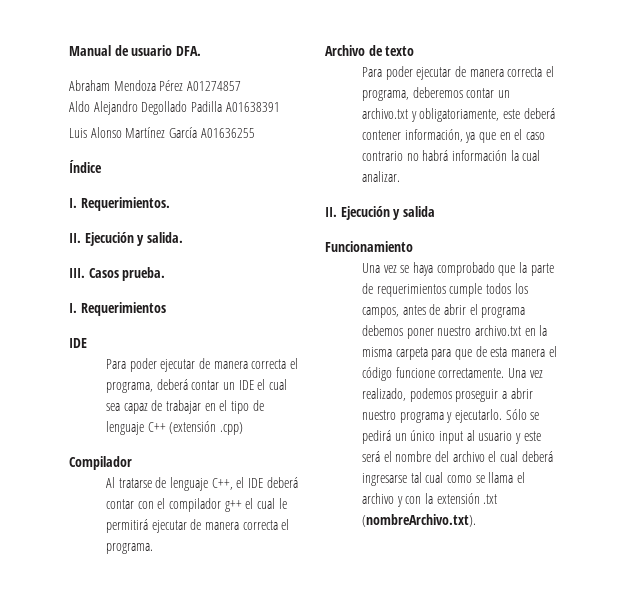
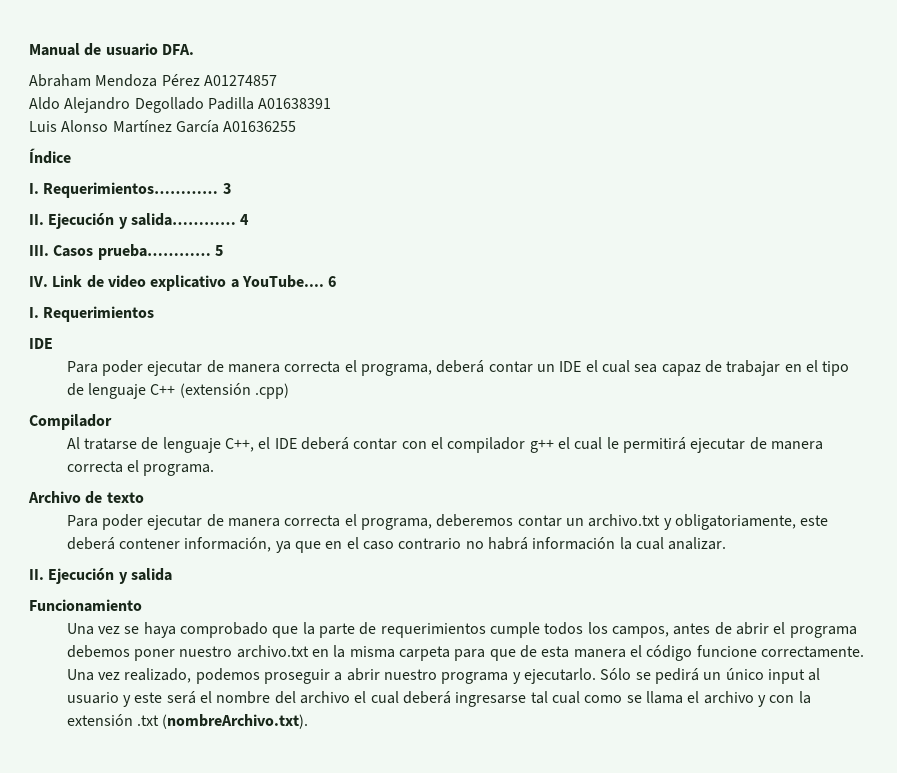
[80,197,170,211] [69,232,183,246] Requerimientos. // II. Ejecución y salida. -> [43,182,231,198] [29,213,250,229] Requerimientos………… 3 // II. Ejecución y salida………… 4
[122,267,166,281] prueba. -> [97,244,223,260] [29,275,337,291] prueba………… 5 // IV. Link de video explicativo a YouTube.... 6

